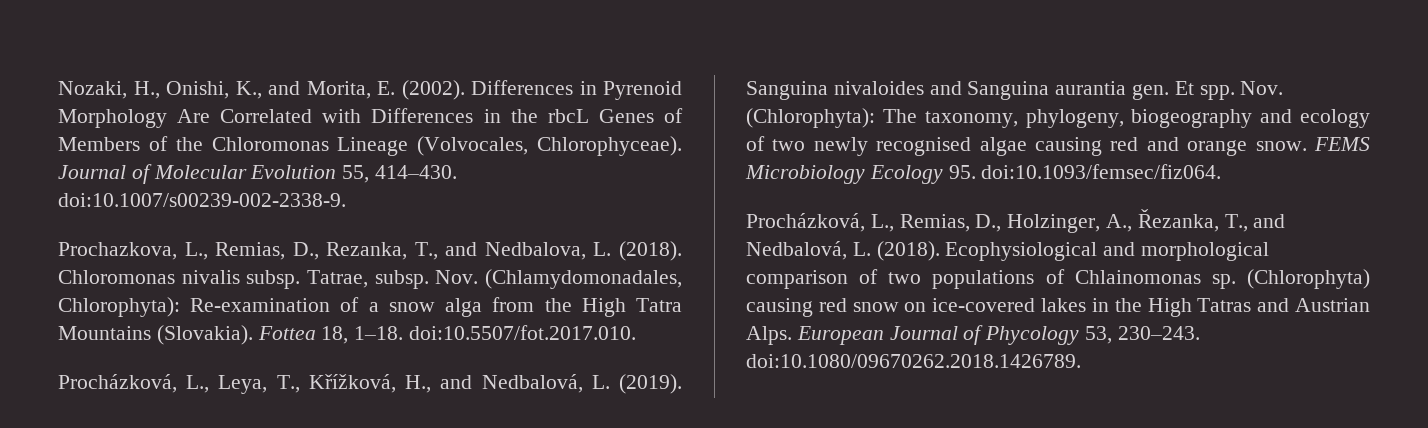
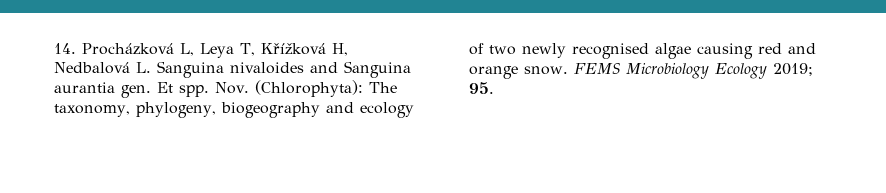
[58,80,682,100] [58,108,683,128] [58,136,682,156] [58,164,458,184] [58,193,346,207] [58,241,682,261] [58,269,682,289] [58,297,682,317] [58,325,637,345] [58,374,682,394] Nozaki, H., Onishi, K., and Morita, E. (2002). Differences in Pyrenoid Morphology Are Correlated with Differences in the rbcL Genes of Members of the Chloromonas Lineage (Volvocales, Chlorophyceae). Journal of Molecular Evolution 55, 414–430. doi:10.1007/s00239-002-2338-9. // Prochazkova, L., Remias, D., Rezanka, T., and Nedbalova, L. (2018). Chloromonas nivalis subsp. Tatrae, subsp. Nov. (Chlamydomonadales, Chlorophyta): Re-examination of a snow alga from the High Tatra Mountains (Slovakia). Fottea 18, 1–18. doi:10.5507/fot.2017.010. // Procházková, L., Leya, T., Křížková, H., and Nedbalová, L. (2019). -> [54,43,348,58] [54,62,151,74] 14. Procházková L, Leya T, Křížková H, Nedbalová L.
[948,164,1222,179] [746,209,1286,233] [746,241,1270,261] [746,269,1370,289] [746,298,1370,317] [746,325,1200,345] [746,354,1081,368] 95. doi:10.1093/femsec/fiz064. // Procházková, L., Remias, D., Holzinger, A., Řezanka, T., and Nedbalová, L. (2018). Ecophysiological and morphological comparison of two populations of Chlainomonas sp. (Chlorophyta) causing red snow on ice-covered lakes in the High Tatras and Austrian Alps. European Journal of Phycology 53, 230–243. doi:10.1080/09670262.2018.1426789. -> [772,63,813,76] [469,82,494,94] 2019; 95.

